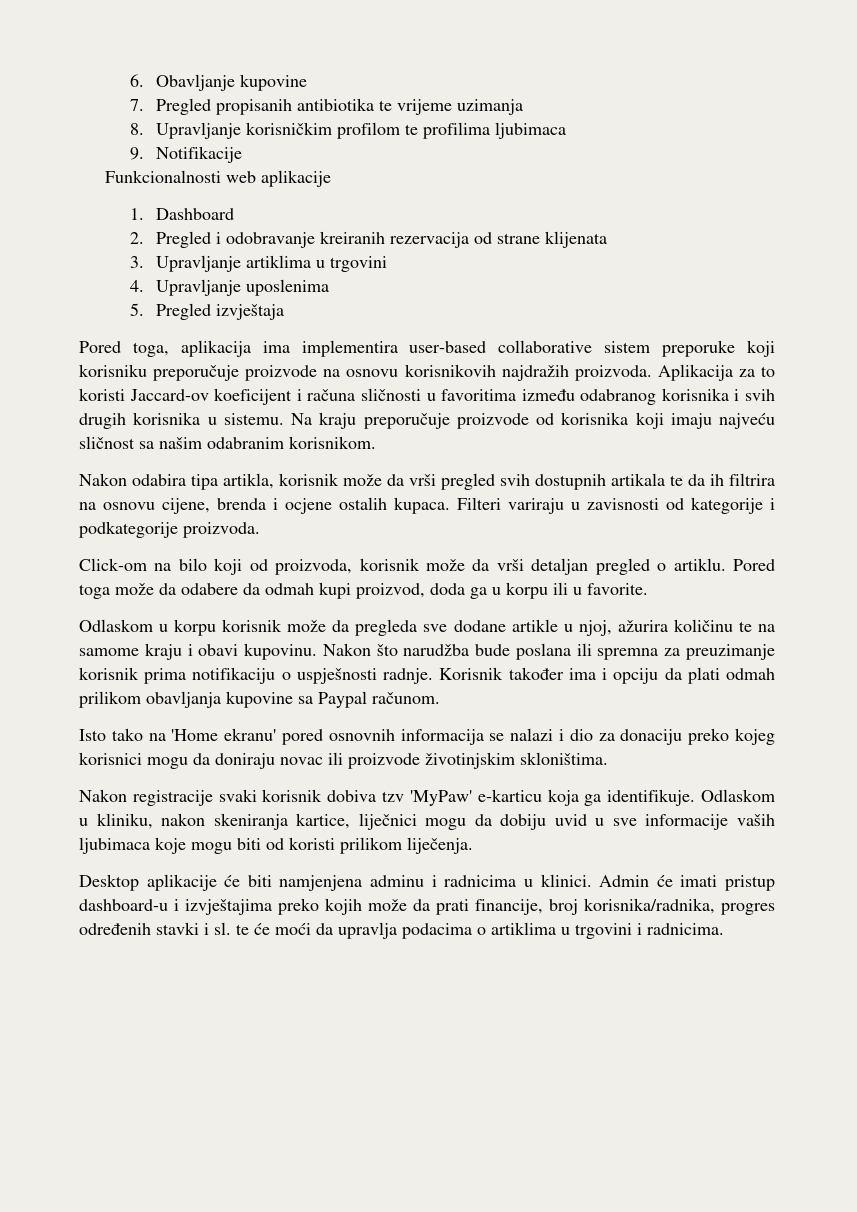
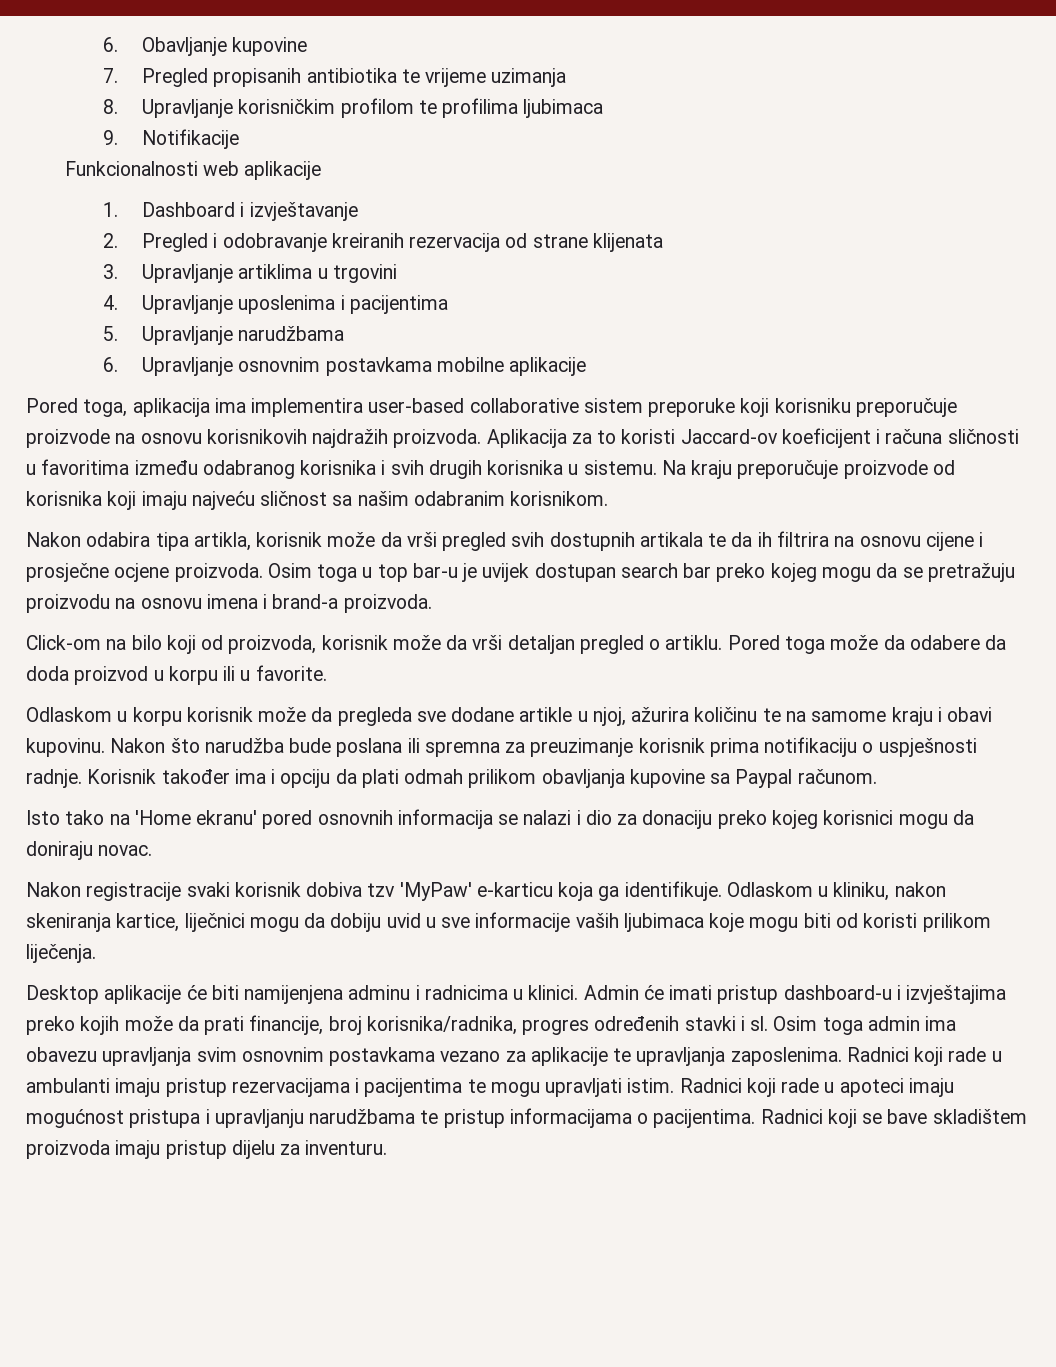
(235, 214) none -> [240,202,358,221] i izvještavanje
(330, 287) none -> [340,295,448,314] i pacijentima
[156,303,285,320] Pregled izvještaja -> [142,326,345,345] [103,357,587,376] Upravljanje narudžbama // 6. Upravljanje osnovnim postavkama mobilne aplikacije
[162,497,775,514] [79,521,178,538] cijene, brenda i ocjene ostalih kupaca. Filteri variraju u zavisnosti od kategorije i podkategorije -> [925,532,984,551] [26,563,1015,582] [26,594,339,613] cijene i prosječne ocjene proizvoda. Osim toga u top bar-u je uvijek dostupan search bar preko kojeg mogu da se pretražuju proizvodu na osnovu imena i brand-a
[265,582,487,599] odmah kupi proizvod, doda ga -> [26,666,149,685] doda proizvod
[280,752,608,769] novac ili proizvode životinjskim skloništima. -> [98,845,153,856] novac.
[279,875,363,891] namjenjena -> [244,985,344,1004] namijenjena
[236,922,724,939] te će moći da upravlja podacima o artiklima u trgovini i radnicima. -> [773,1016,957,1035] [26,1047,1002,1066] [26,1078,954,1097] [26,1108,1027,1128] [26,1140,388,1159] Osim toga admin ima obavezu upravljanja svim osnovnim postavkama vezano za aplikacije te upravljanja zaposlenima. Radnici koji rade u ambulanti imaju pristup rezervacijama i pacijentima te mogu upravljati istim. Radnici koji rade u apoteci imaju mogućnost pristupa i upravljanju narudžbama te pristup informacijama o pacijentima. Radnici koji se bave skladištem proizvoda imaju pristup dijelu za inventuru.

